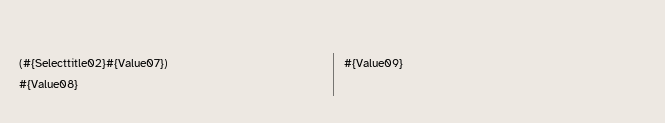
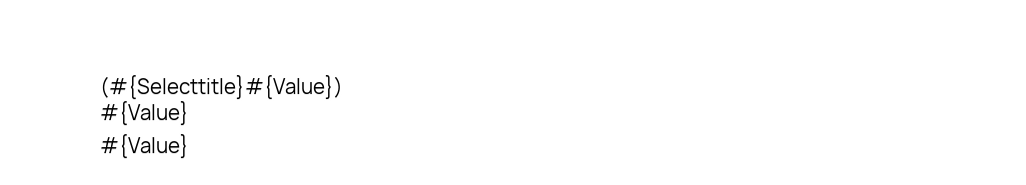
[19,58,168,69] [19,80,78,90] [344,59,403,69] (#{Selecttitle02}#{Value07}) // #{Value08} // #{Value09} -> [99,75,344,100] [100,101,190,126] [100,134,190,159] (#{Selecttitle}#{Value}) // #{Value} // #{Value}

